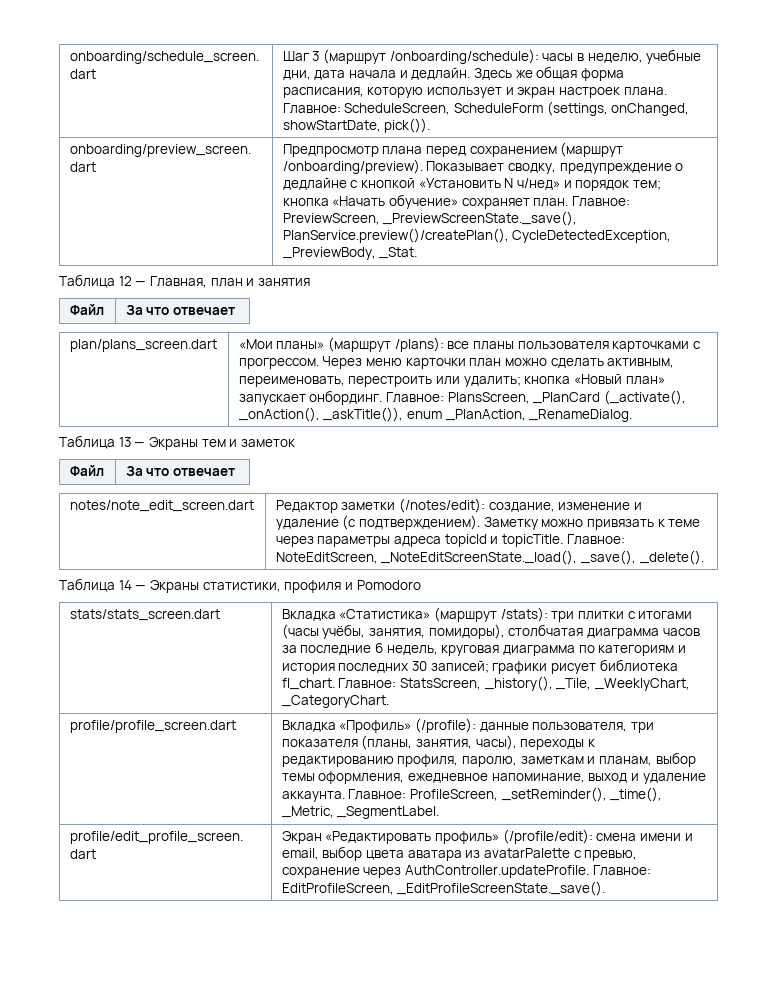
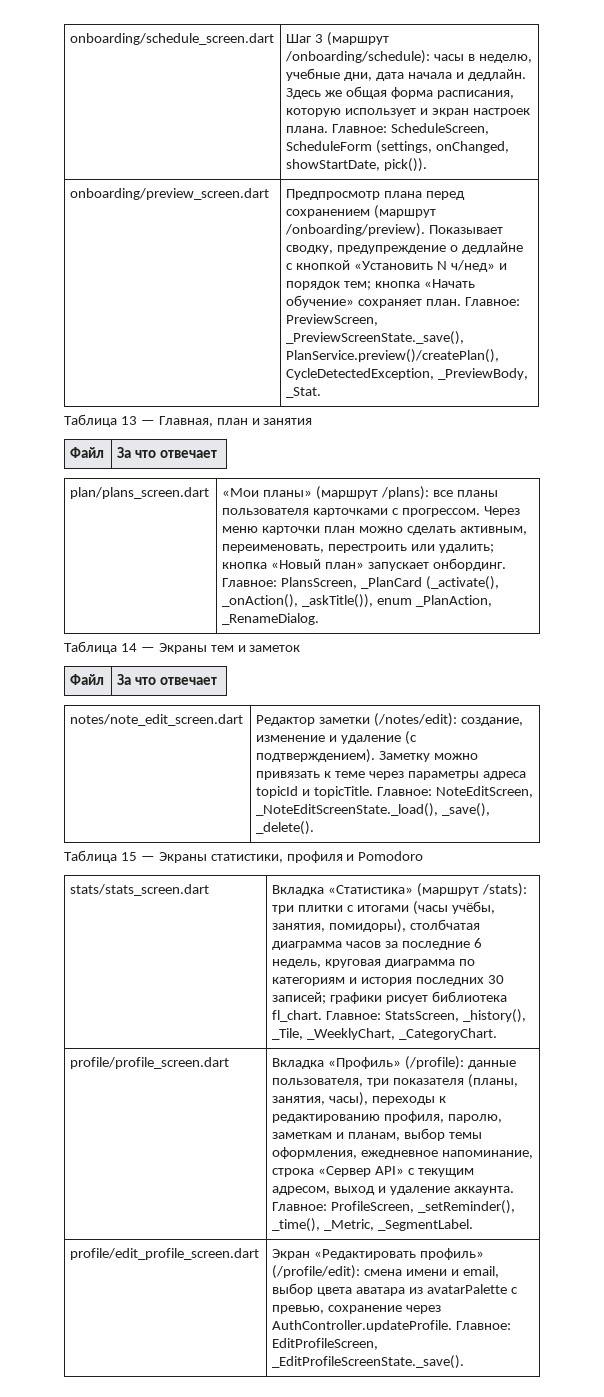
[118,276,132,286] 12 -> [120,416,137,425] 13
[118,437,131,447] 13 -> [120,643,137,652] 14
[118,580,132,590] 14 -> [120,852,137,861] 15
(585, 778) none -> [272,1166,474,1177] [272,1186,331,1195] строка «Сервер API» с текущим адресом,

